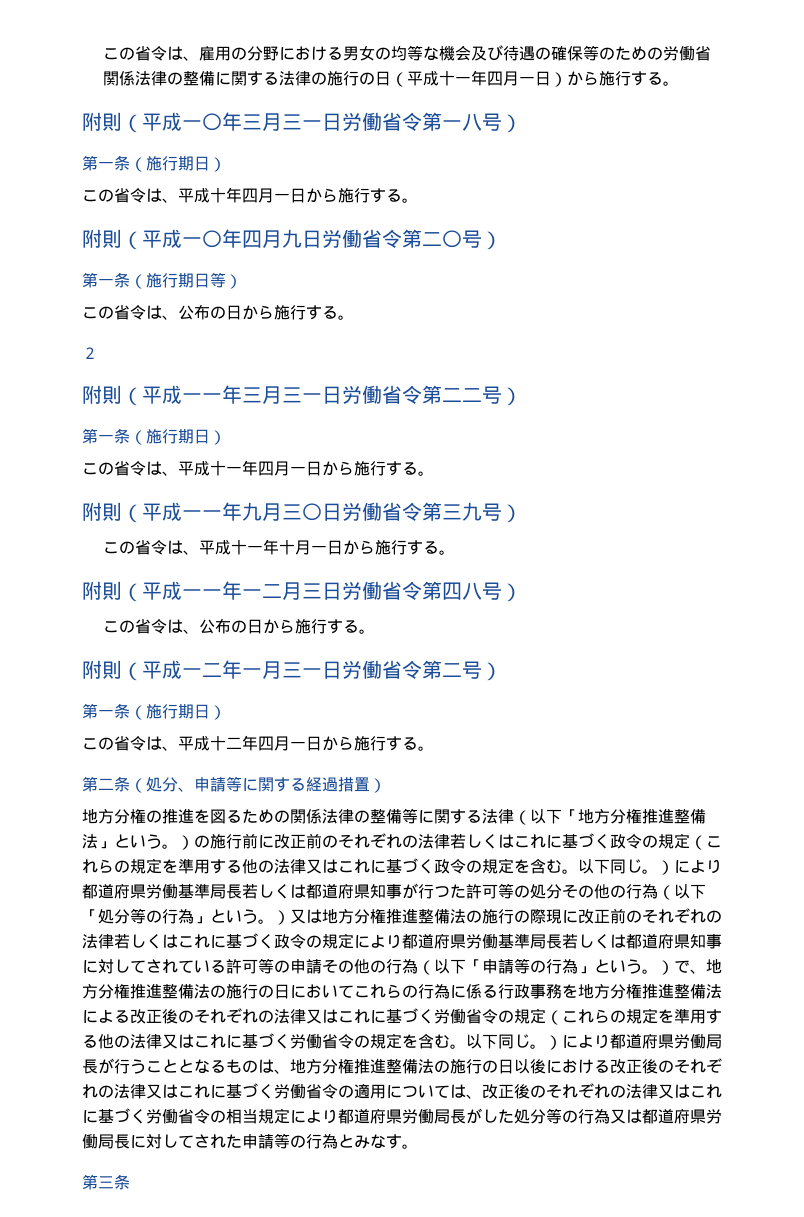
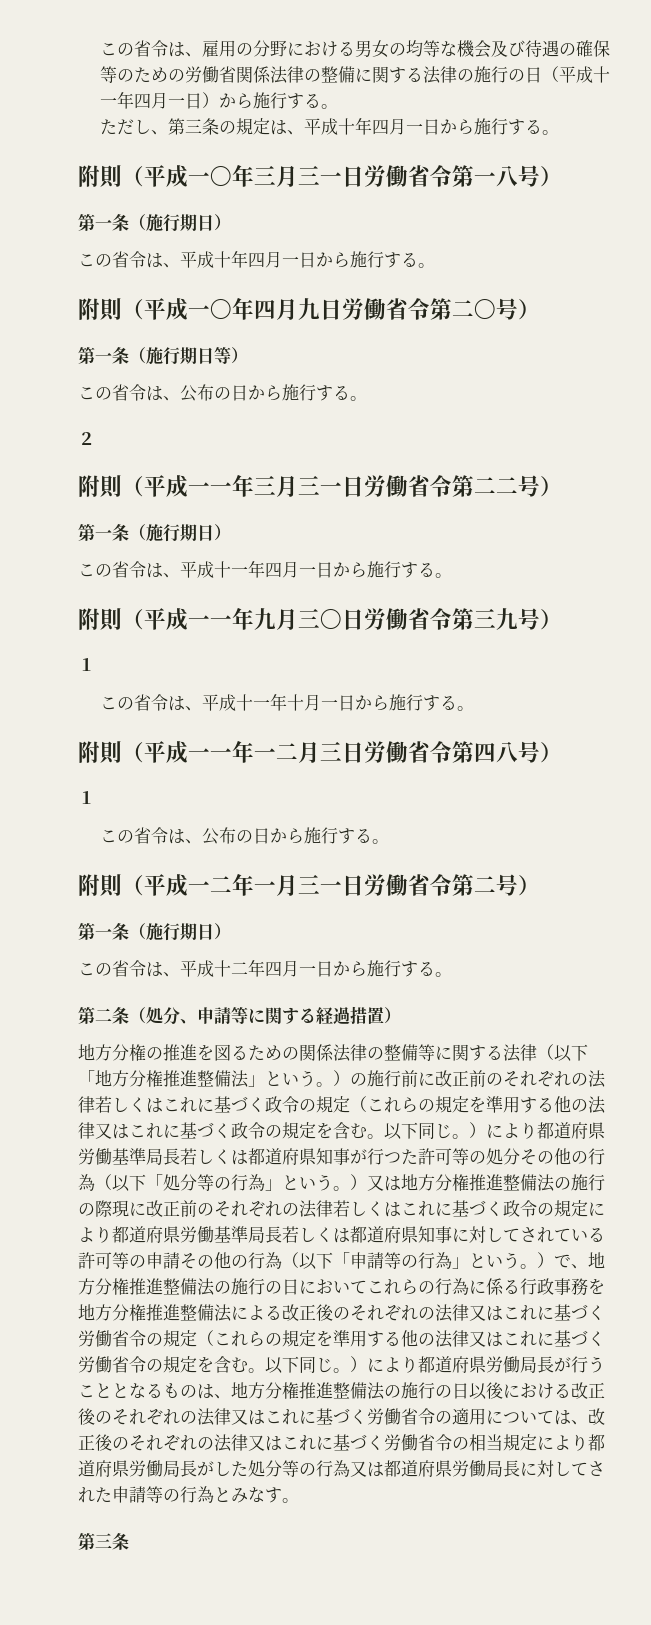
(679, 83) none -> [100,117,560,135] // ただし、第三条の規定は、平成十年四月一日から施行する。
(522, 513) none -> [78,658,95,671] // １
(522, 592) none -> [78,791,95,804] // １

